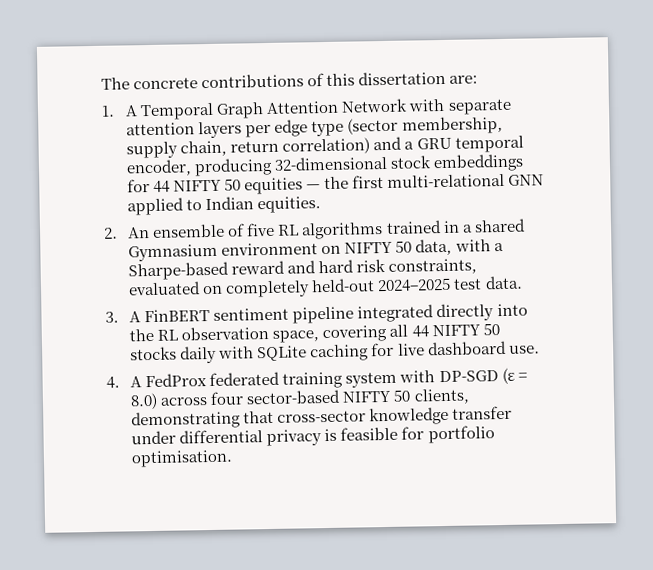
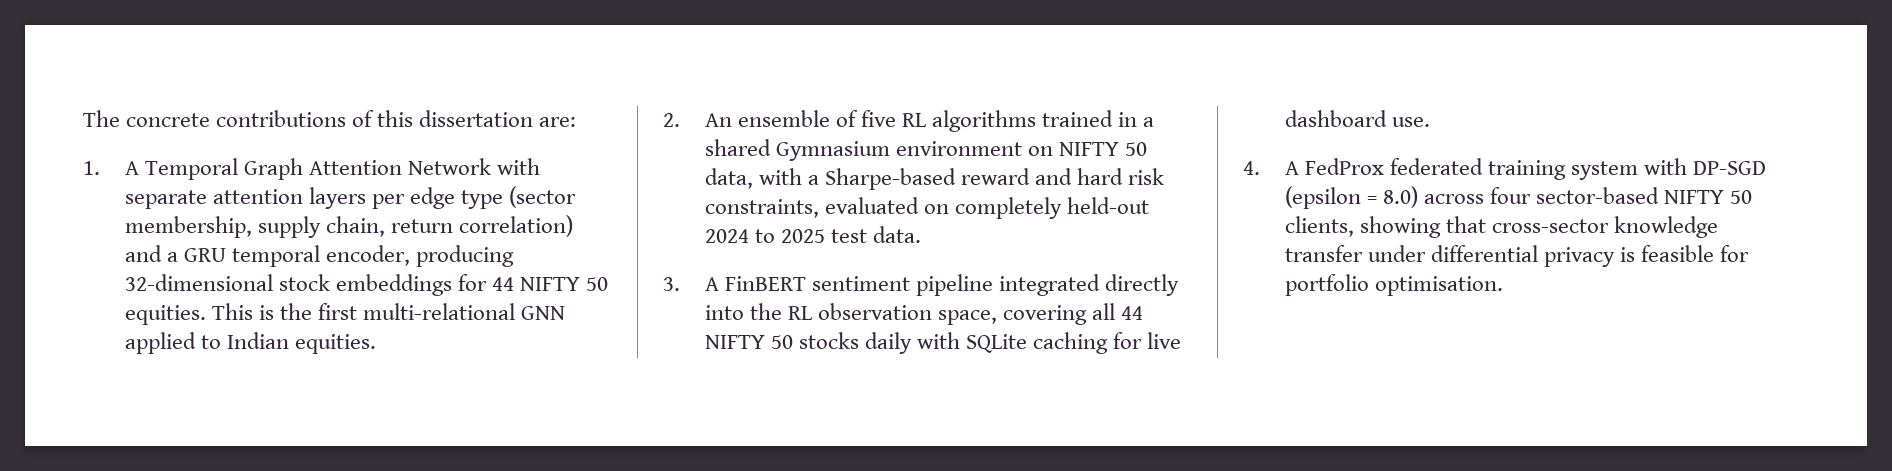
[244,177,321,195] equities — -> [124,303,274,325] equities. This is
[377,277,452,293] 2024–2025 -> [704,229,825,243] 2024 to 2025
[501,367,515,385] (ε -> [1284,186,1361,209] (epsilon
[131,410,242,430] demonstrating -> [1359,216,1441,238] showing

